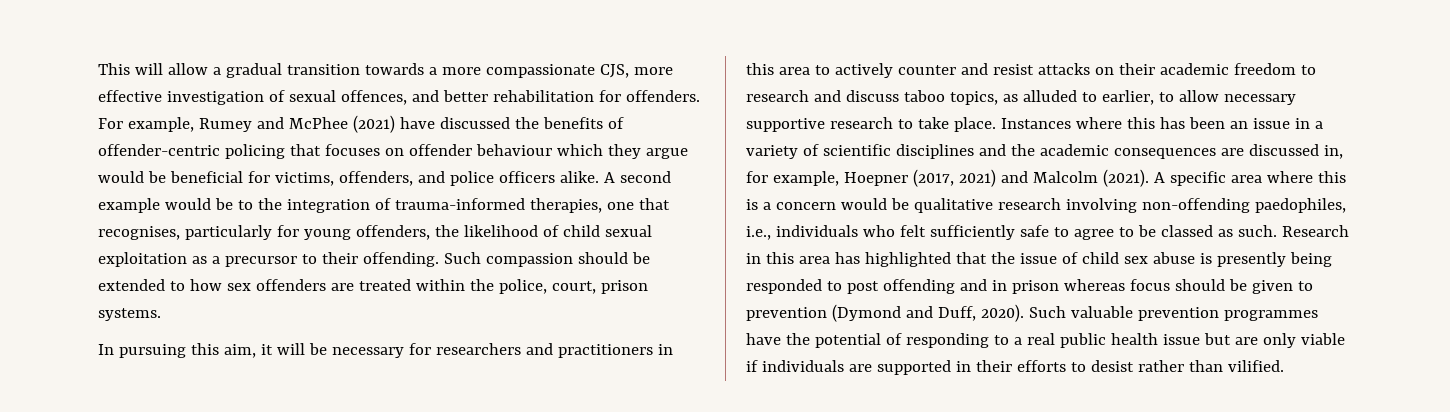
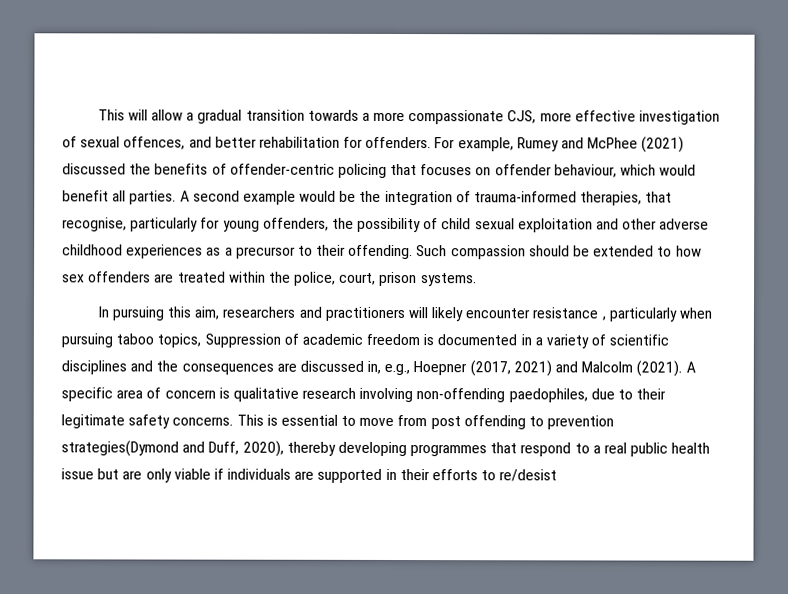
[399,117,435,129] have -> (685, 144) none
[475,144,688,159] [98,171,599,186] behaviour which they argue would be beneficial for victims, offenders, and police officers alike. -> [553,164,697,178] [62,190,177,205] behaviour, which would benefit all parties.
[237,200,253,210] to -> (357, 196) none
[606,198,670,210] [98,226,180,240] one that recognises, -> [645,191,673,203] [62,217,127,232] that recognise,
[463,225,538,237] likelihood -> [357,217,422,233] possibility
(187, 259) none -> [596,218,710,230] [62,244,204,259] and other adverse childhood experiences
[260,343,673,358] [746,63,1316,78] [746,90,1296,105] [746,117,1290,132] it will be necessary for researchers and practitioners in this area to actively counter and resist attacks on their academic freedom to research and discuss taboo topics, as alluded to earlier, to allow necessary supportive research to take place. Instances where this has been an issue -> [222,306,713,322] [61,333,518,348] researchers and practitioners will likely encounter resistance , particularly when pursuing taboo topics, Suppression of academic freedom is documented
[1039,144,1109,156] academic -> (179, 366) none
[746,171,839,186] for example, -> [384,363,411,376] e.g.,
[1266,171,1346,183] [746,198,909,210] where this is a concern would be -> [146,387,230,399] of concern is
[746,225,1349,240] [746,252,1332,267] [746,279,1293,294] i.e., individuals who felt sufficiently safe to agree to be classed as such. Research in this area has highlighted that the issue of child sex abuse is presently being responded to post offending and in prison whereas focus should be given -> [590,388,667,400] [61,414,526,430] due to their legitimate safety concerns. This is essential to move from post offending
[831,304,901,322] (Dymond -> [61,440,179,457] strategies(Dymond
[980,304,1318,322] [746,333,989,348] 2020). Such valuable prevention programmes have the potential of responding -> [242,440,572,457] 2020), thereby developing programmes that respond
[1090,360,1284,372] desist rather than vilified. -> [499,469,558,482] re/desist

